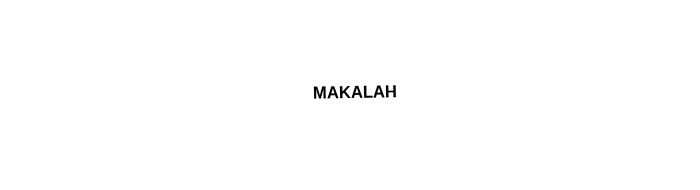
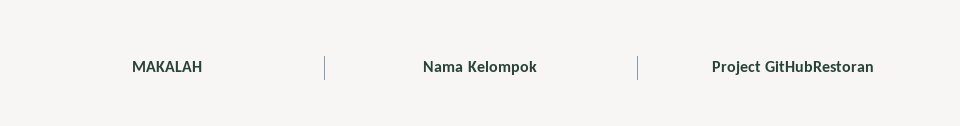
(398, 92) none -> [423,61,537,75] [711,61,875,75] // Nama Kelompok // Project GitHubRestoran

